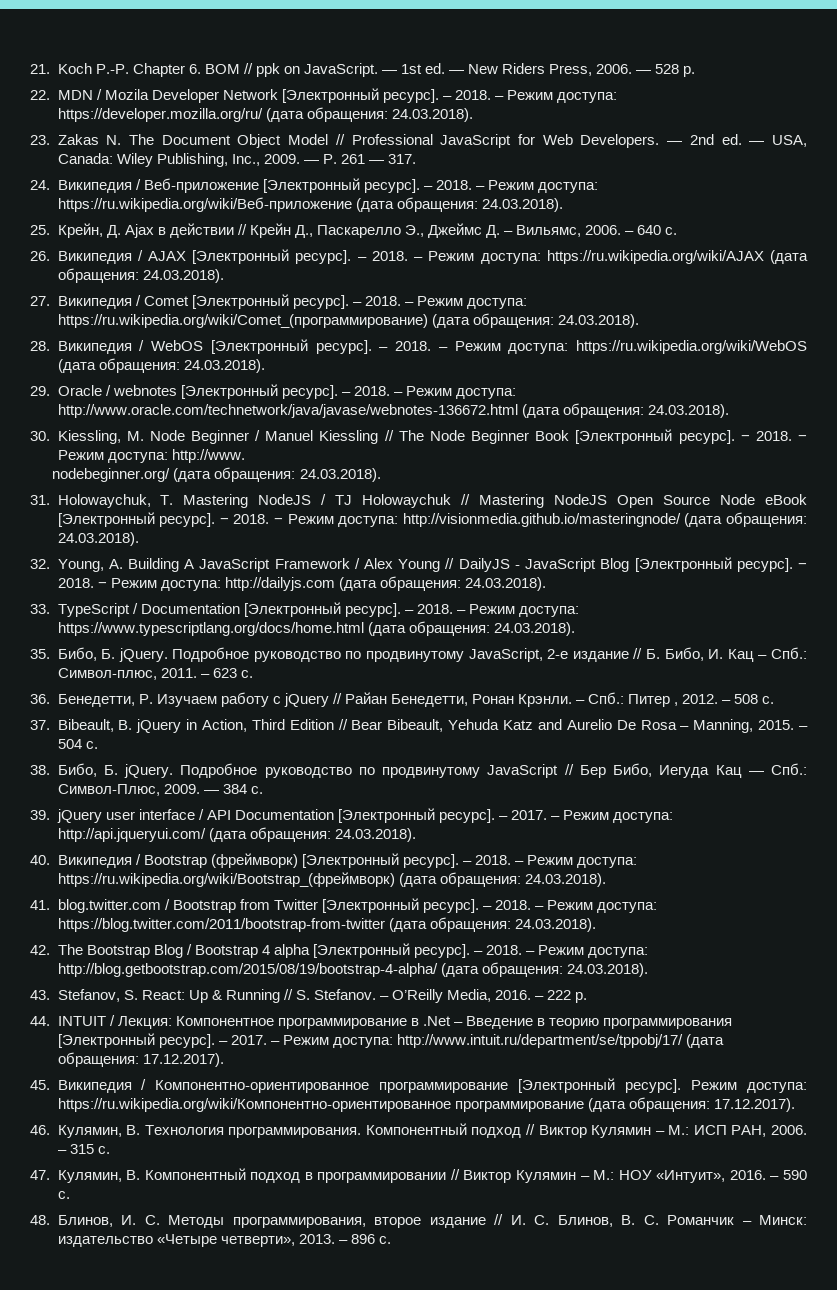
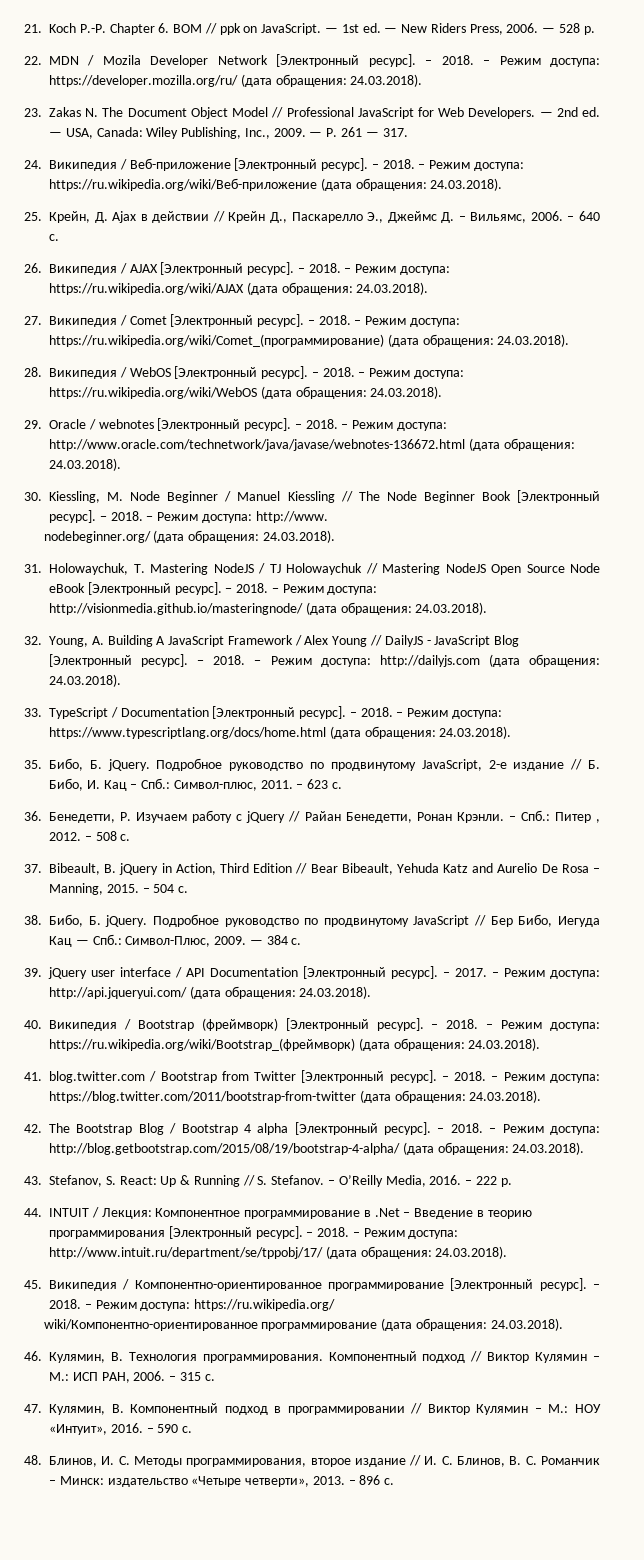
[230,1035,267,1045] 2017. -> [317,1227,350,1237] 2018.
[142,1053,224,1067] 17.12.2017). -> [435,1246,508,1259] 24.03.2018).
[691,1080,808,1093] [57,1098,451,1112] Режим доступа: https://ru.wikipedia.org/wiki/Компонентно-ориентированное -> [593,1284,600,1289] [49,1299,336,1311] [43,1319,258,1331] – 2018. – Режим доступа: https://ru.wikipedia.org/ // wiki/Компонентно-ориентированное
[713,1098,795,1112] 17.12.2017). -> [490,1318,563,1331] 24.03.2018).

